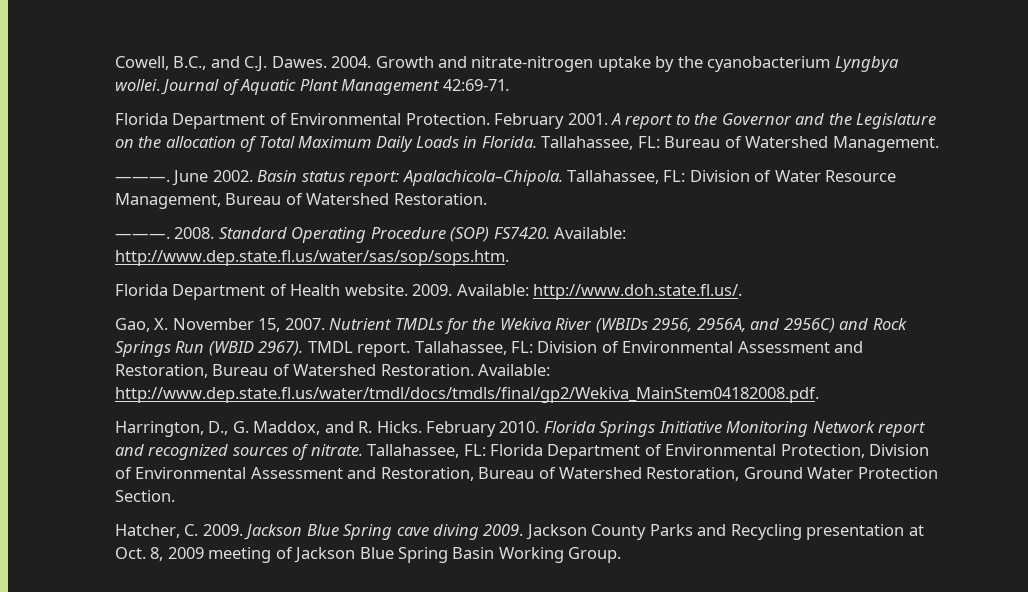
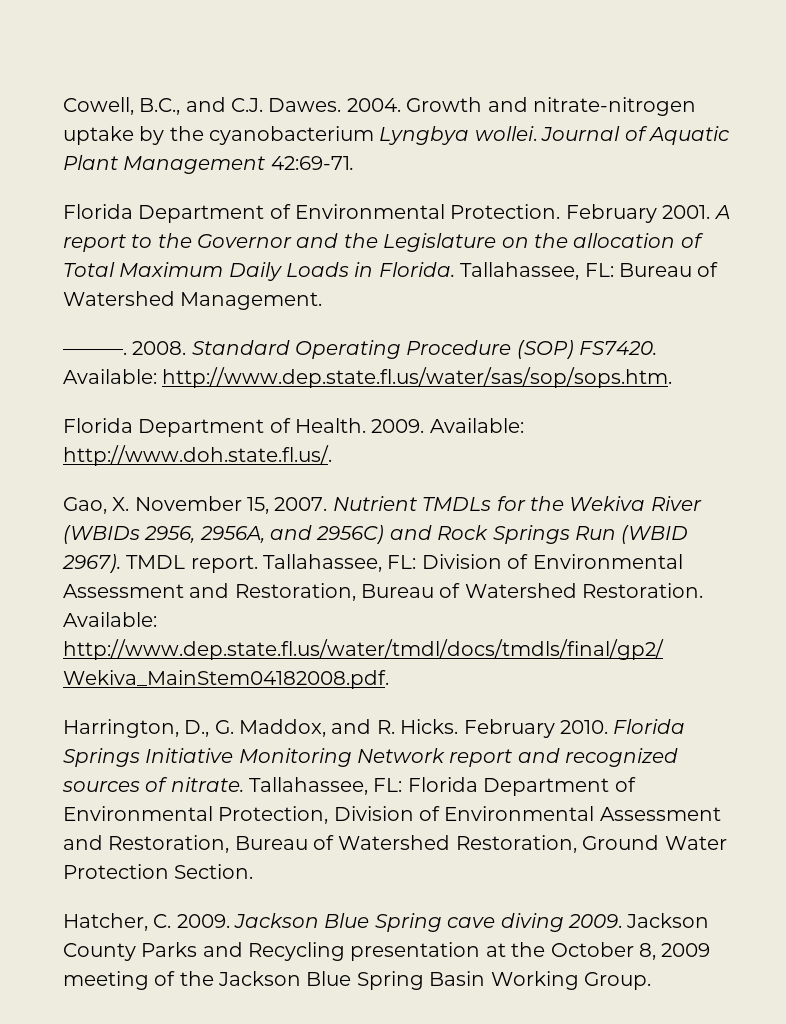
[114,170,897,186] [114,193,487,209] // ———. June 2002. Basin status report: Apalachicola–Chipola. Tallahassee, FL: Division of Water Resource Management, Bureau of Watershed Restoration. -> (323, 301) none
[290,284,408,296] Health website. -> [294,418,366,433] Health.
[114,547,146,559] Oct. -> [511,942,634,957] the October
(293, 553) none -> [179,971,214,986] the

